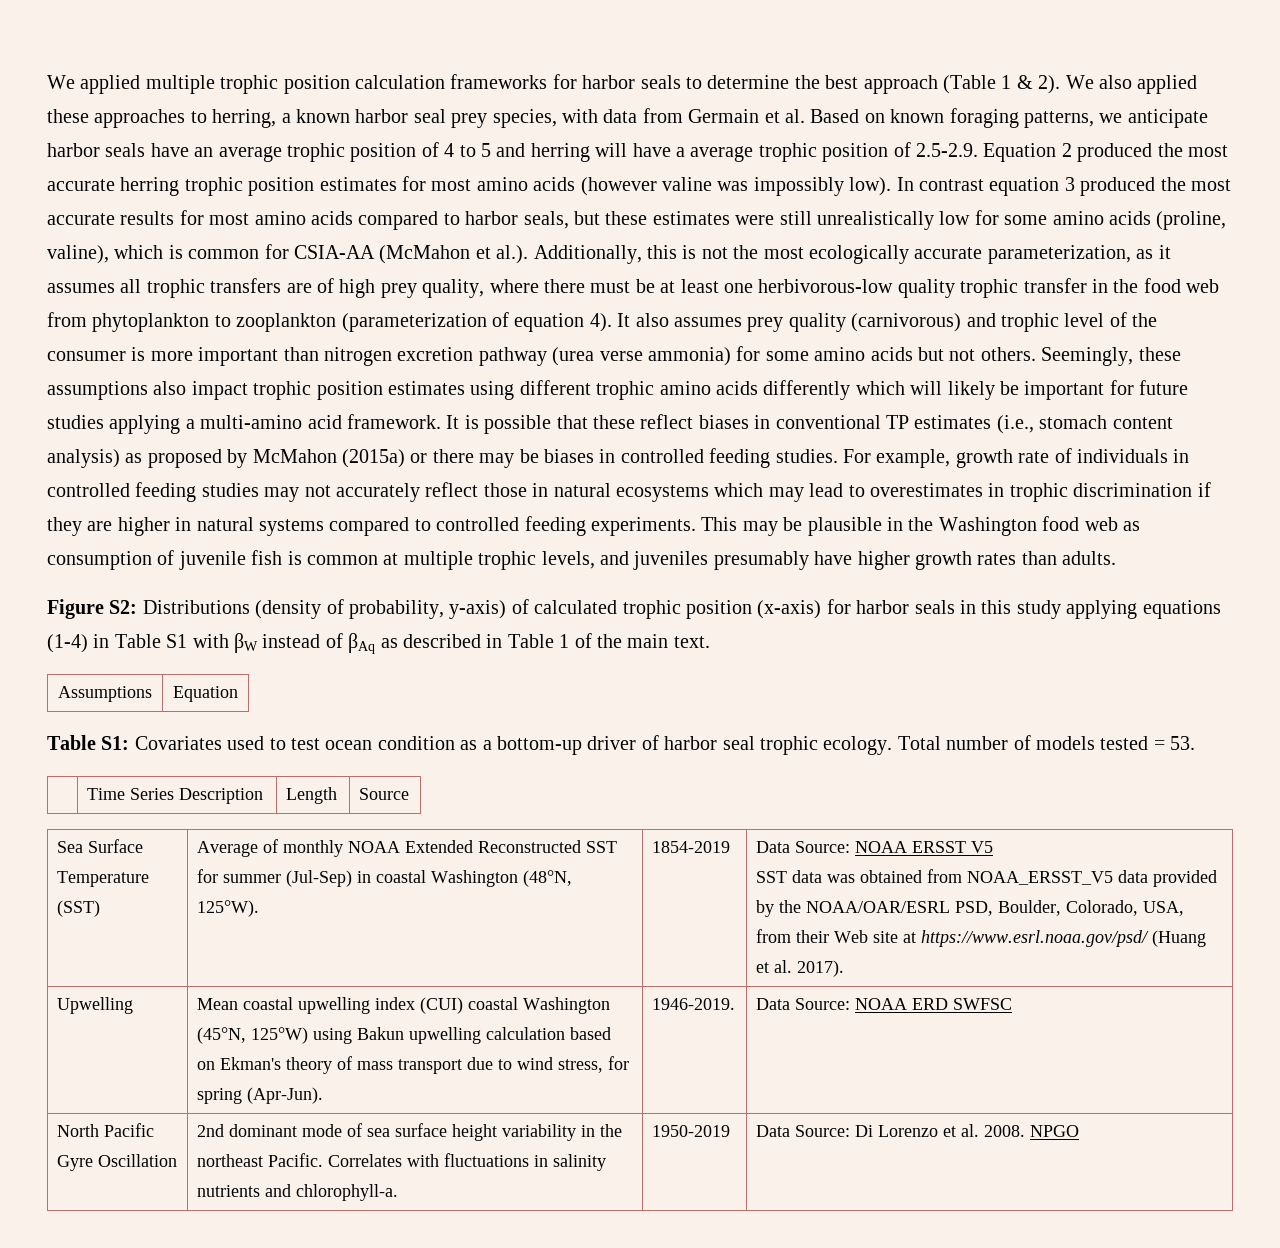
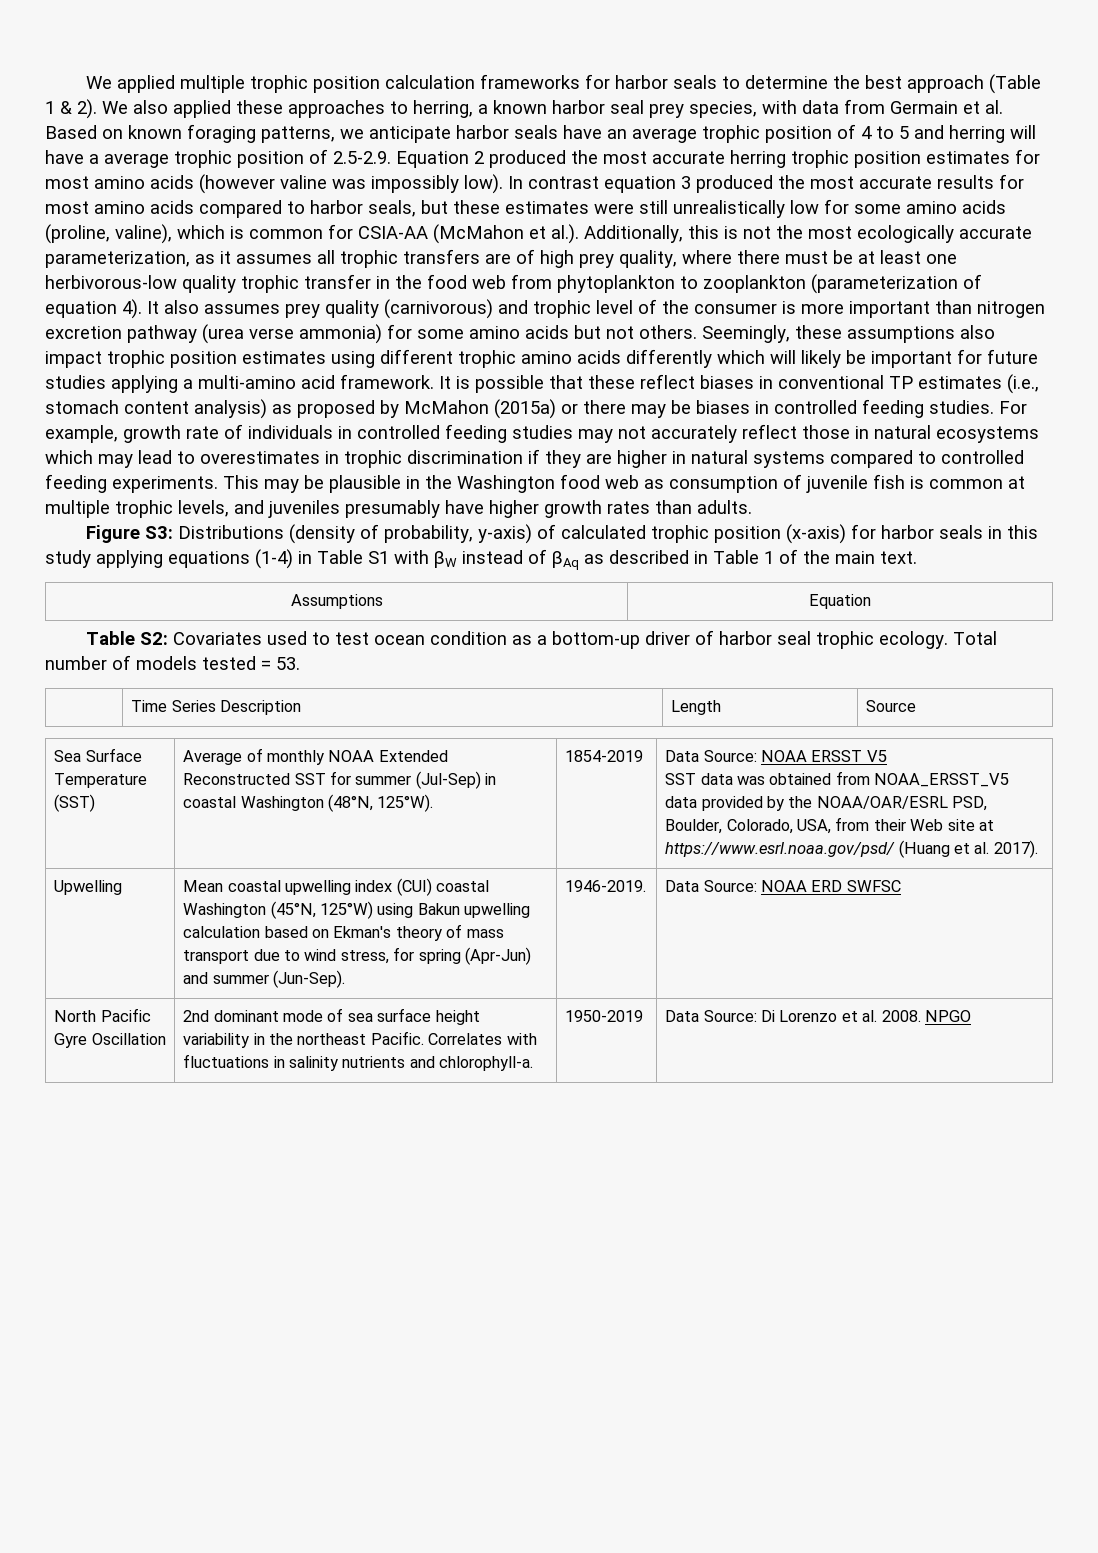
[109,600,138,614] S2: -> [144,526,173,539] S3:
[101,736,130,750] S1: -> [139,632,168,645] S2:
[247,1087,324,1104] (Apr-Jun). -> [465,947,532,965] [183,970,346,988] (Apr-Jun) and summer (Jun-Sep).

